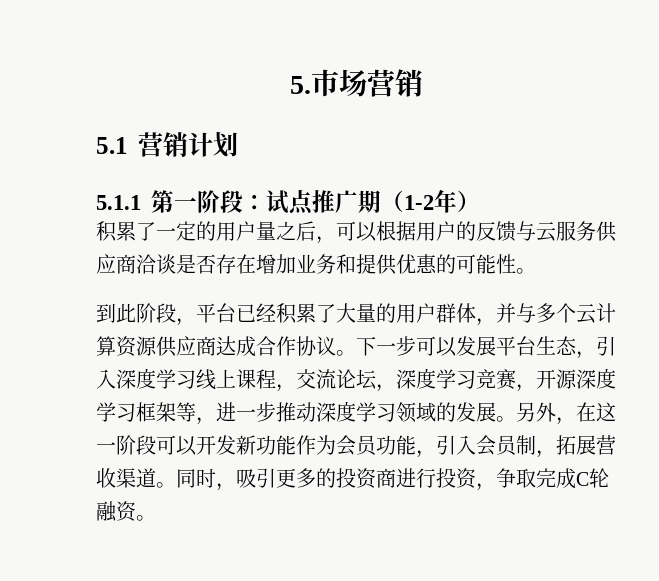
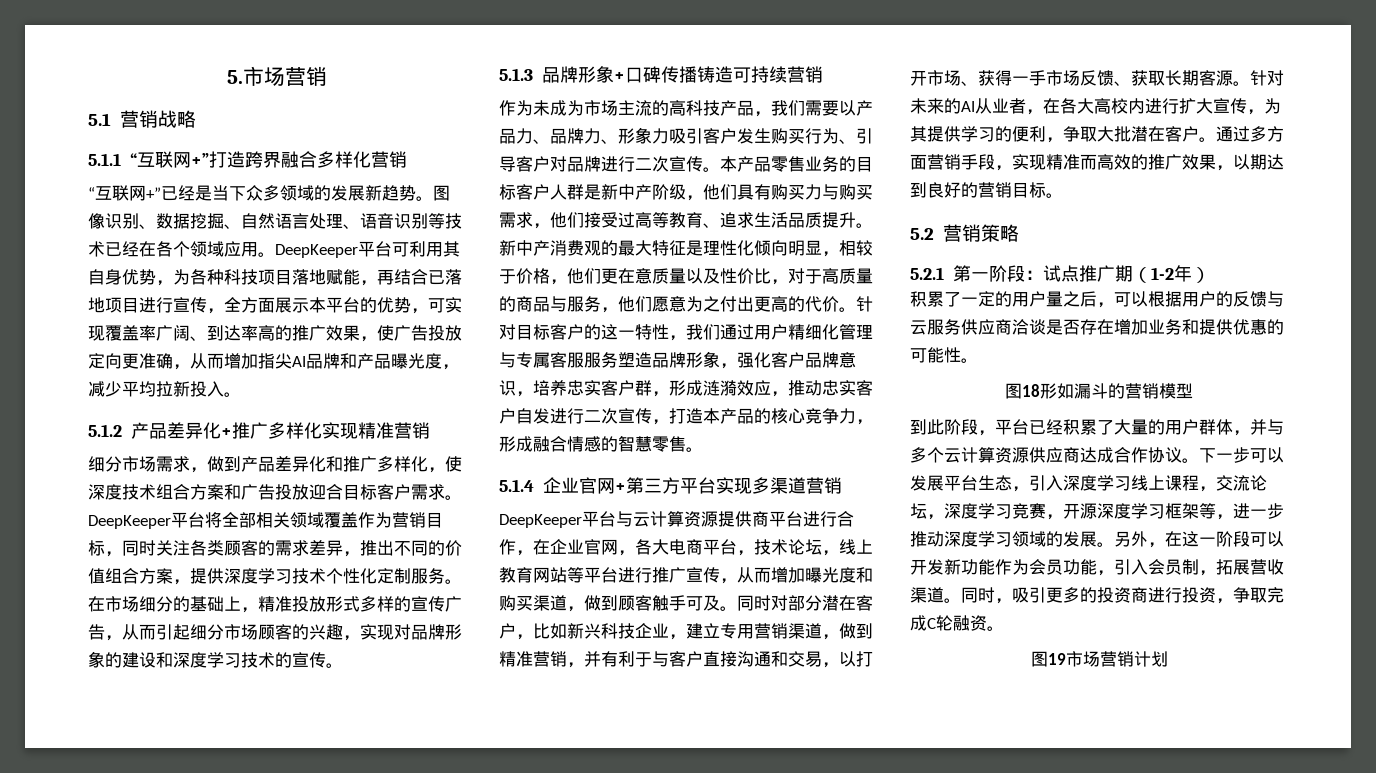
[188,131,238,158] [96,195,141,210] 计划 // 5.1.1 -> [157,110,196,128] [88,151,407,168] [88,185,450,201] [88,213,462,229] [88,241,460,258] [88,269,462,286] [88,297,462,314] [88,325,462,342] [88,353,459,370] [88,381,241,397] [88,422,430,439] [88,456,462,473] [88,484,462,500] [88,512,443,529] [88,540,462,557] [88,568,462,585] [88,596,462,613] [88,624,462,641] [88,651,343,668] [499,66,823,83] [499,100,873,117] [499,127,873,144] [499,156,873,172] [499,184,873,201] [499,212,873,229] [499,240,873,257] [499,268,873,285] [499,296,873,313] [499,324,873,341] [499,351,856,369] [499,380,873,397] [499,408,873,425] [499,435,703,452] [499,477,842,494] [499,511,854,528] [499,539,873,556] [499,567,873,584] [499,595,873,612] [499,623,873,640] [499,651,873,668] [910,70,1284,86] [910,98,1281,115] [910,126,1284,143] [910,154,1284,171] [910,182,1063,198] [910,224,1019,242] [910,267,944,280] 战略 // 5.1.1 “互联网+”打造跨界融合多样化营销 // “互联网+”已经是当下众多领域的发展新趋势。图像识别、数据挖掘、自然语言处理、语音识别等技术已经在各个领域应用。DeepKeeper平台可利用其自身优势，为各种科技项目落地赋能，再结合已落地项目进行宣传，全方面展示本平台的优势，可实现覆盖率广阔、到达率高的推广效果，使广告投放定向更准确，从而增加指尖AI品牌和产品曝光度，减少平均拉新投入。 // 5.1.2产品差异化+推广多样化实现精准营销 // 细分市场需求，做到产品差异化和推广多样化，使深度技术组合方案和广告投放迎合目标客户需求。DeepKeeper平台将全部相关领域覆盖作为营销目标，同时关注各类顾客的需求差异，推出不同的价值组合方案，提供深度学习技术个性化定制服务。在市场细分的基础上，精准投放形式多样的宣传广告，从而引起细分市场顾客的兴趣，实现对品牌形象的建设和深度学习技术的宣传。 // 5.1.3品牌形象+口碑传播铸造可持续营销 // 作为未成为市场主流的高科技产品，我们需要以产品力、品牌力、形象力吸引客户发生购买行为、引导客户对品牌进行二次宣传。本产品零售业务的目标客户人群是新中产阶级，他们具有购买力与购买需求，他们接受过高等教育、追求生活品质提升。新中产消费观的最大特征是理性化倾向明显，相较于价格，他们更在意质量以及性价比，对于高质量的商品与服务，他们愿意为之付出更高的代价。针对目标客户的这一特性，我们通过用户精细化管理与专属客服服务塑造品牌形象，强化客户品牌意识，培养忠实客户群，形成涟漪效应，推动忠实客户自发进行二次宣传，打造本产品的核心竞争力，形成融合情感的智慧零售。 // 5.1.4企业官网+第三方平台实现多渠道营销 // DeepKeeper平台与云计算资源提供商平台进行合作，在企业官网，各大电商平台，技术论坛，线上教育网站等平台进行推广宣传，从而增加曝光度和购买渠道，做到顾客触手可及。同时对部分潜在客户，比如新兴科技企业，建立专用营销渠道，做到精准营销，并有利于与客户直接沟通和交易，以打开市场、获得一手市场反馈、获取长期客源。针对未来的AI从业者，在各大高校内进行扩大宣传，为其提供学习的便利，争取大批潜在客户。通过多方面营销手段，实现精准而高效的推广效果，以期达到良好的营销目标。 // 5.2营销策略 // 5.2.1
(536, 271) none -> [1005,383,1193,399] // 图18形如漏斗的营销模型
(156, 518) none -> [1030,651,1168,667] // 图19市场营销计划

